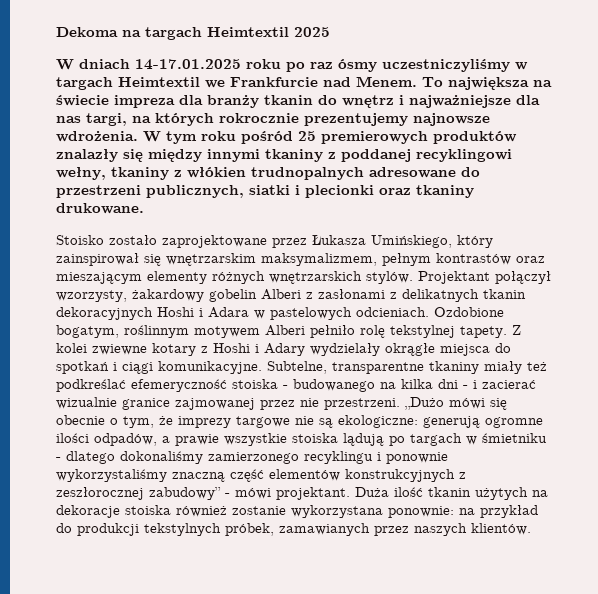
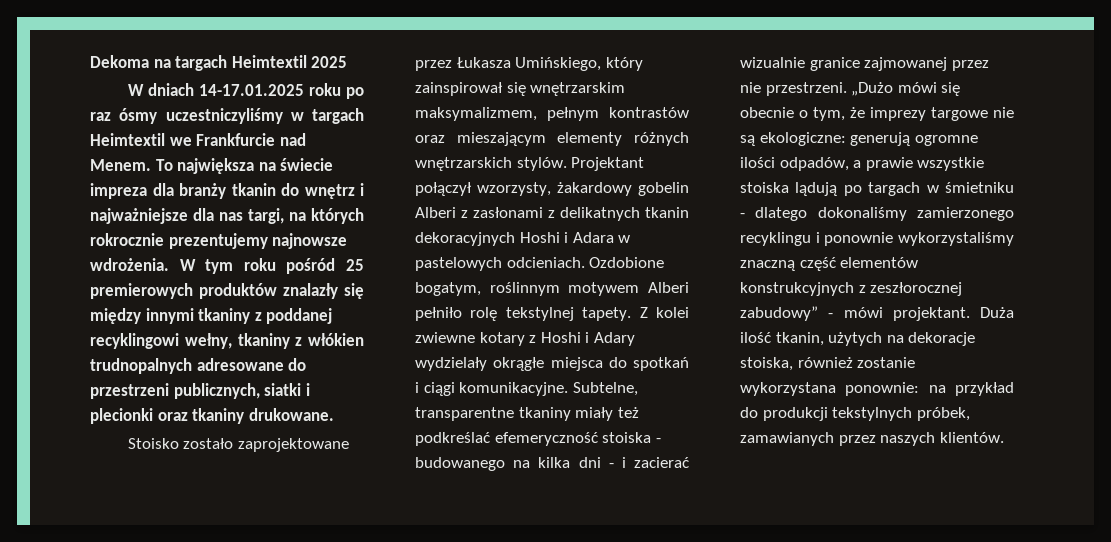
[428,487,471,497] tkanin -> [775,332,824,346] tkanin,
[125,505,171,515] stoiska -> [740,357,793,371] stoiska,

